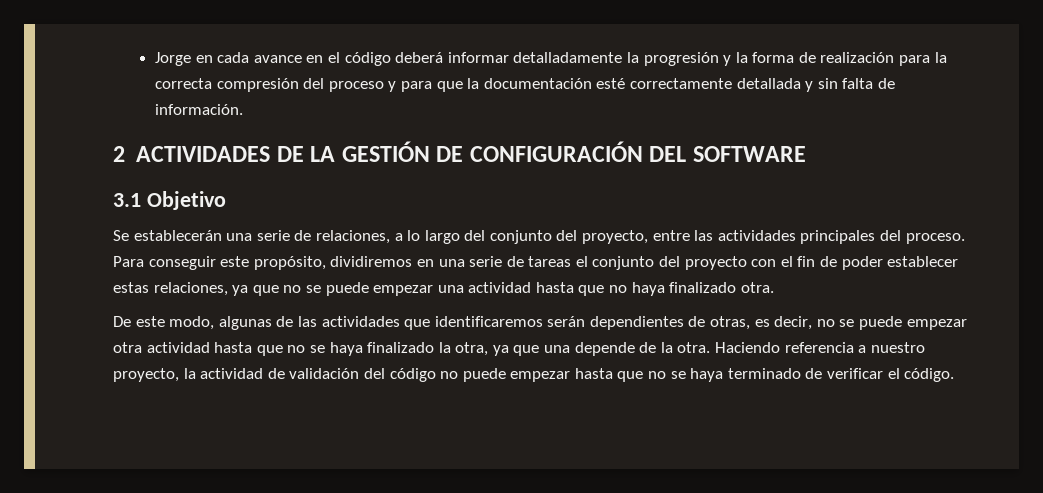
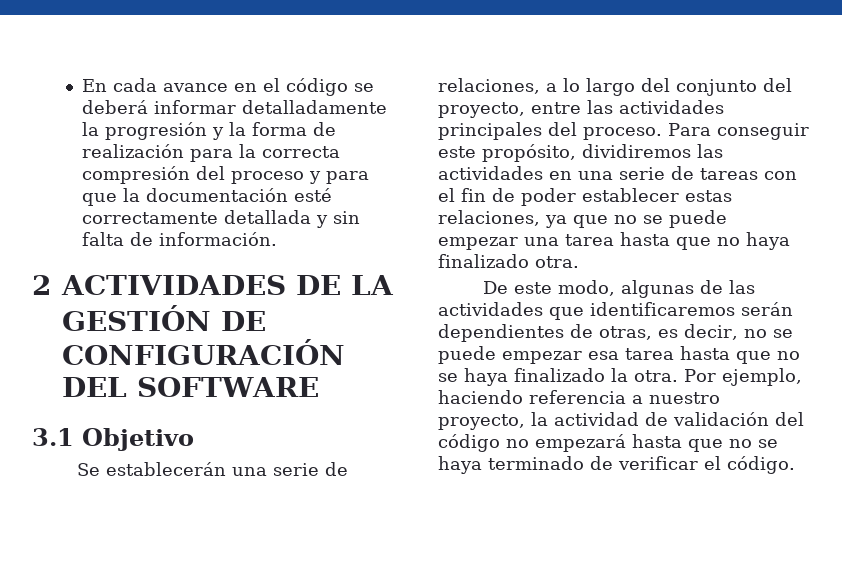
[155,52,213,66] Jorge en -> [82,79,108,92] En
(391, 59) none -> [354,83,375,92] se
(413, 261) none -> [697,144,723,158] [438,166,543,180] las actividades
[575,256,747,270] el conjunto del proyecto -> (758, 174) none
[468,282,532,293] actividad -> [565,234,614,246] tarea
[113,342,210,353] otra actividad -> [588,348,674,360] esa tarea
[455,342,781,356] otra, ya que una depende de la otra. Haciendo -> [634,368,802,386] [438,390,523,404] otra. Por ejemplo, haciendo
[462,368,571,382] puede empezar -> [535,434,626,452] empezará

